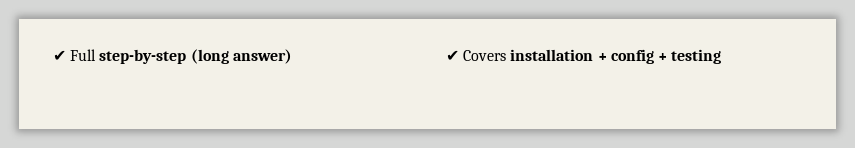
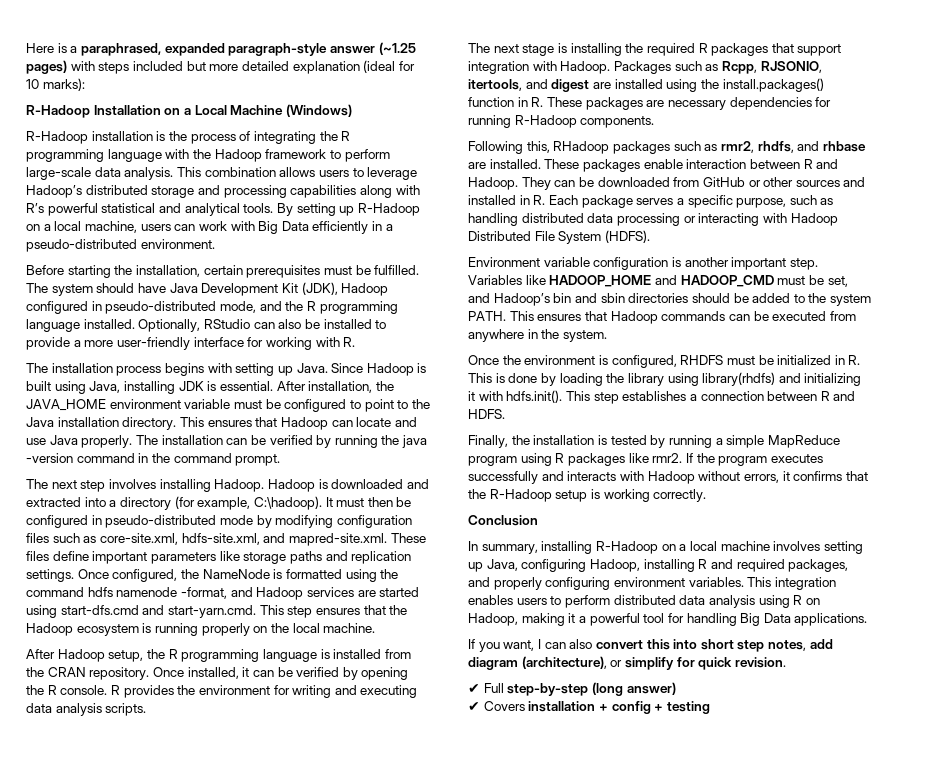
(53, 55) none -> [26,42,416,56] [26,60,415,74] [26,78,85,91] [26,104,352,118] [26,131,351,144] [26,149,390,162] [26,167,418,180] [26,185,420,198] [26,203,420,216] [26,221,393,234] [26,239,215,252] [26,265,420,278] [26,282,389,296] [26,301,398,314] [26,319,387,332] [26,337,356,350] [26,363,427,376] [26,381,394,394] [26,399,430,412] [26,417,417,430] [26,435,428,448] [26,453,281,466] [26,479,429,492] [26,496,412,510] [26,515,412,528] [26,533,426,546] [26,551,412,564] [26,569,399,582] [26,587,420,600] [26,605,408,618] [26,623,376,636] [26,649,411,662] [26,667,409,680] [26,685,418,698] [26,703,147,716] [468,43,842,56] [468,61,822,74] [468,78,824,92] [468,97,832,110] [468,115,655,128] [468,141,866,154] [468,159,839,172] [468,177,866,190] [468,195,834,208] [468,213,838,226] [468,230,650,244] [468,257,818,270] [468,275,848,287] [468,293,872,306] [468,311,856,324] [468,329,607,342] [468,355,861,368] [468,372,862,386] [468,390,856,404] [468,409,505,419] [468,435,840,448] [468,453,823,466] [468,471,868,484] [468,489,707,502] [468,515,538,526] [468,541,863,554] [468,559,849,572] [468,577,836,590] [468,595,820,608] [468,613,868,626] [468,639,833,652] [468,656,786,670] Here is a paraphrased, expanded paragraph-style answer (~1.25 pages) with steps included but more detailed explanation (ideal for 10 marks): // R-Hadoop Installation on a Local Machine (Windows) // R-Hadoop installation is the process of integrating the R programming language with the Hadoop framework to perform large-scale data analysis. This combination allows users to leverage Hadoop’s distributed storage and processing capabilities along with R’s powerful statistical and analytical tools. By setting up R-Hadoop on a local machine, users can work with Big Data efficiently in a pseudo-distributed environment. // Before starting the installation, certain prerequisites must be fulfilled. The system should have Java Development Kit (JDK), Hadoop configured in pseudo-distributed mode, and the R programming language installed. Optionally, RStudio can also be installed to provide a more user-friendly interface for working with R. // The installation process begins with setting up Java. Since Hadoop is built using Java, installing JDK is essential. After installation, the JAVA_HOME environment variable must be configured to point to the Java installation directory. This ensures that Hadoop can locate and use Java properly. The installation can be verified by running the java -version command in the command prompt. // The next step involves installing Hadoop. Hadoop is downloaded and extracted into a directory (for example, C:\hadoop). It must then be configured in pseudo-distributed mode by modifying configuration files such as core-site.xml, hdfs-site.xml, and mapred-site.xml. These files define important parameters like storage paths and replication settings. Once configured, the NameNode is formatted using the command hdfs namenode -format, and Hadoop services are started using start-dfs.cmd and start-yarn.cmd. This step ensures that the Hadoop ecosystem is running properly on the local machine. // After Hadoop setup, the R programming language is installed from the CRAN repository. Once installed, it can be verified by opening the R console. R provides the environment for writing and executing data analysis scripts. // The next stage is installing the required R packages that support integration with Hadoop. Packages such as Rcpp, RJSONIO, itertools, and digest are installed using the install.packages() function in R. These packages are necessary dependencies for running R-Hadoop components. // Following this, RHadoop packages such as rmr2, rhdfs, and rhbase are installed. These packages enable interaction between R and Hadoop. They can be downloaded from GitHub or other sources and installed in R. Each package serves a specific purpose, such as handling distributed data processing or interacting with Hadoop Distributed File System (HDFS). // Environment variable configuration is another important step. Variables like HADOOP_HOME and HADOOP_CMD must be set, and Hadoop’s bin and sbin directories should be added to the system PATH. This ensures that Hadoop commands can be executed from anywhere in the system. // Once the environment is configured, RHDFS must be initialized in R. This is done by loading the library using library(rhdfs) and initializing it with hdfs.init(). This step establishes a connection between R and HDFS. // Finally, the installation is tested by running a simple MapReduce program using R packages like rmr2. If the program executes successfully and interacts with Hadoop without errors, it confirms that the R-Hadoop setup is working correctly. // Conclusion // In summary, installing R-Hadoop on a local machine involves setting up Java, configuring Hadoop, installing R and required packages, and properly configuring environment variables. This integration enables users to perform distributed data analysis using R on Hadoop, making it a powerful tool for handling Big Data applications. // If you want, I can also convert this into short step notes, add diagram (architecture), or simplify for quick revision. //

